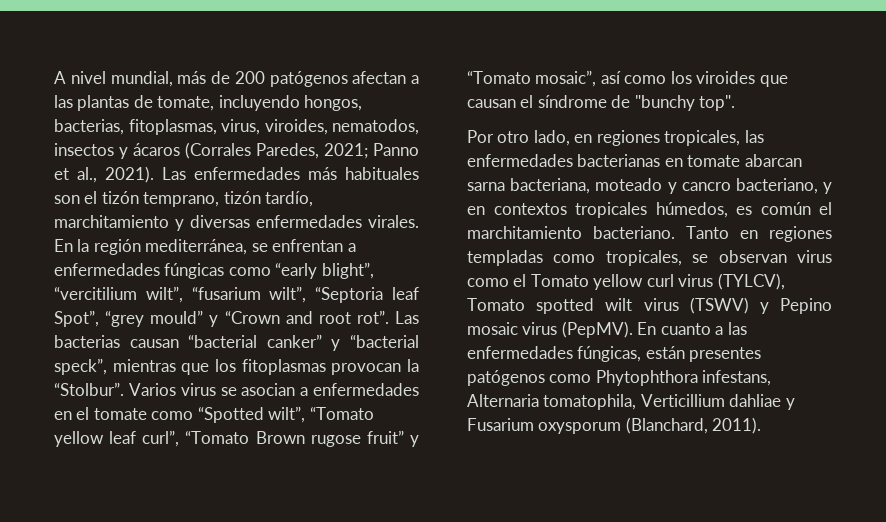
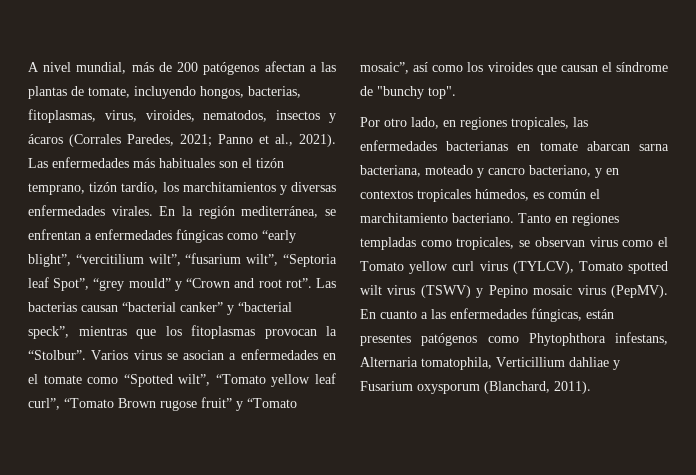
[54,215,169,228] marchitamiento -> [162,182,276,192] los marchitamientos

